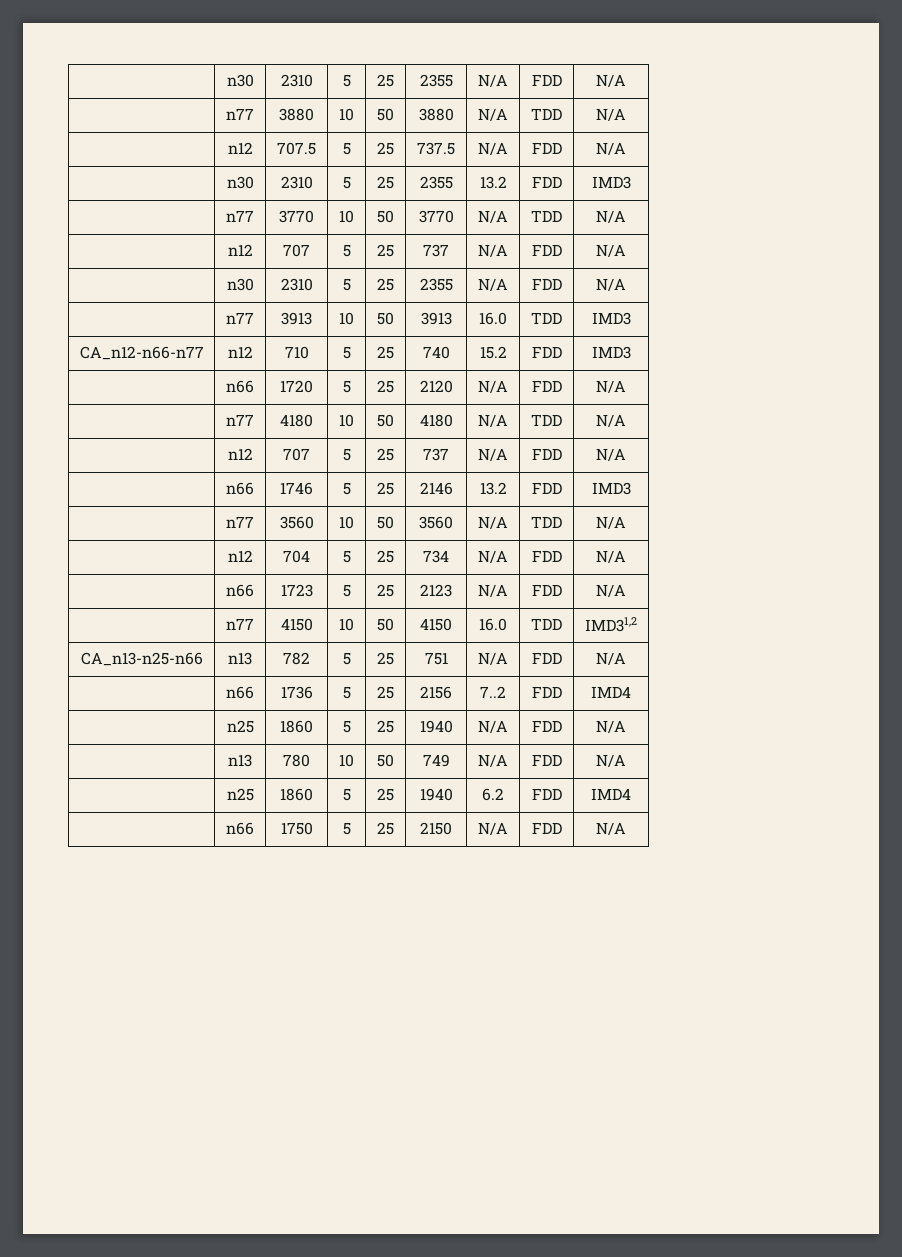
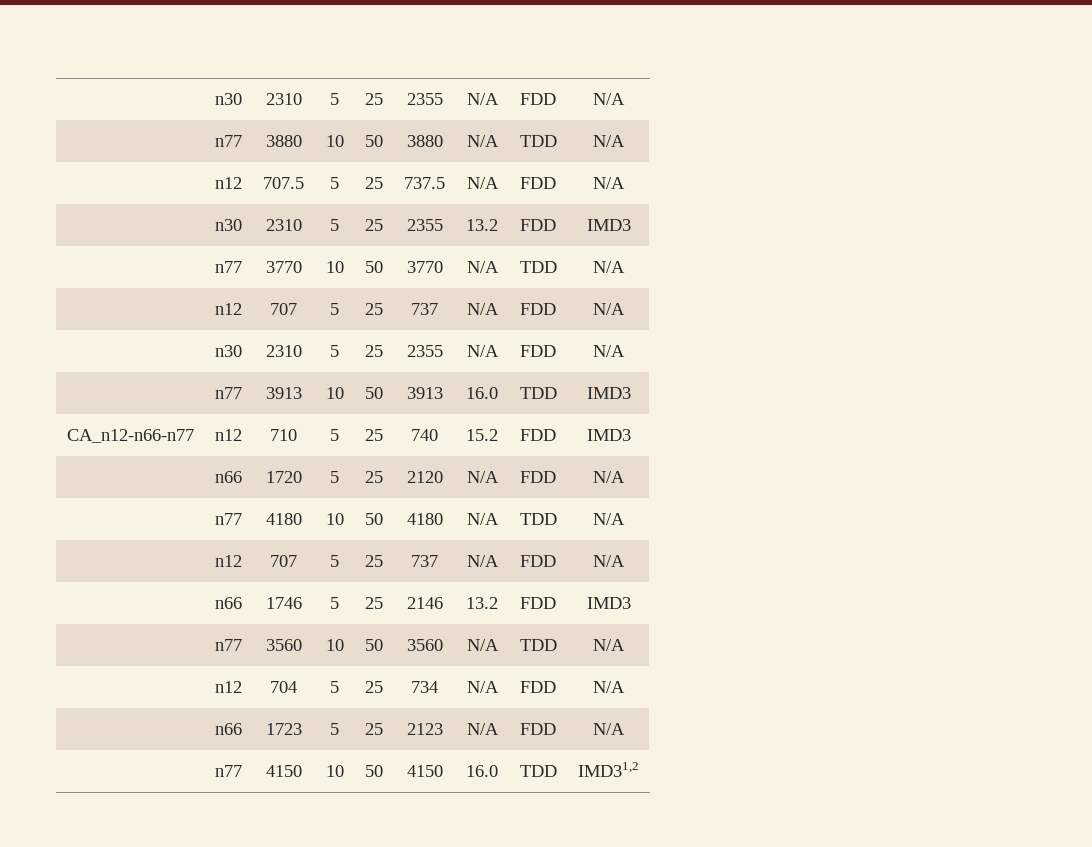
[80,652,203,666] [228,652,252,665] [283,652,310,665] [342,652,351,665] [377,652,394,665] [424,652,448,665] [478,652,508,665] [531,652,562,664] [596,652,626,665] [226,686,254,699] [280,686,313,699] [342,686,351,699] [377,686,394,699] [420,686,452,699] [480,686,506,698] [531,686,562,698] [591,686,631,698] [226,720,254,733] [280,720,313,733] [342,720,351,733] [377,720,394,733] [419,720,453,733] [478,720,508,733] [531,720,562,732] [596,720,626,733] [228,754,252,767] [283,754,310,767] [339,754,354,767] [377,754,394,767] [422,754,450,767] [478,754,508,767] [531,754,562,766] [596,754,626,767] [226,788,254,801] [280,788,313,801] [342,788,351,801] [377,788,394,801] [419,788,453,801] [482,788,504,801] [531,788,562,800] [591,788,631,800] [226,822,254,835] [280,822,313,835] [342,822,351,835] [377,822,394,835] [420,822,452,835] [478,822,508,835] [531,822,562,834] [596,822,626,835] // CA_n13-n25-n66 | n13 | 782 | 5 | 25 | 751 | N/A | FDD | N/A // | n66 | 1736 | 5 | 25 | 2156 | 7..2 | FDD | IMD4 // | n25 | 1860 | 5 | 25 | 1940 | N/A | FDD | N/A // | n13 | 780 | 10 | 50 | 749 | N/A | FDD | N/A // | n25 | 1860 | 5 | 25 | 1940 | 6.2 | FDD | IMD4 // | n66 | 1750 | 5 | 25 | 2150 | N/A | FDD | N/A -> (639, 769) none

